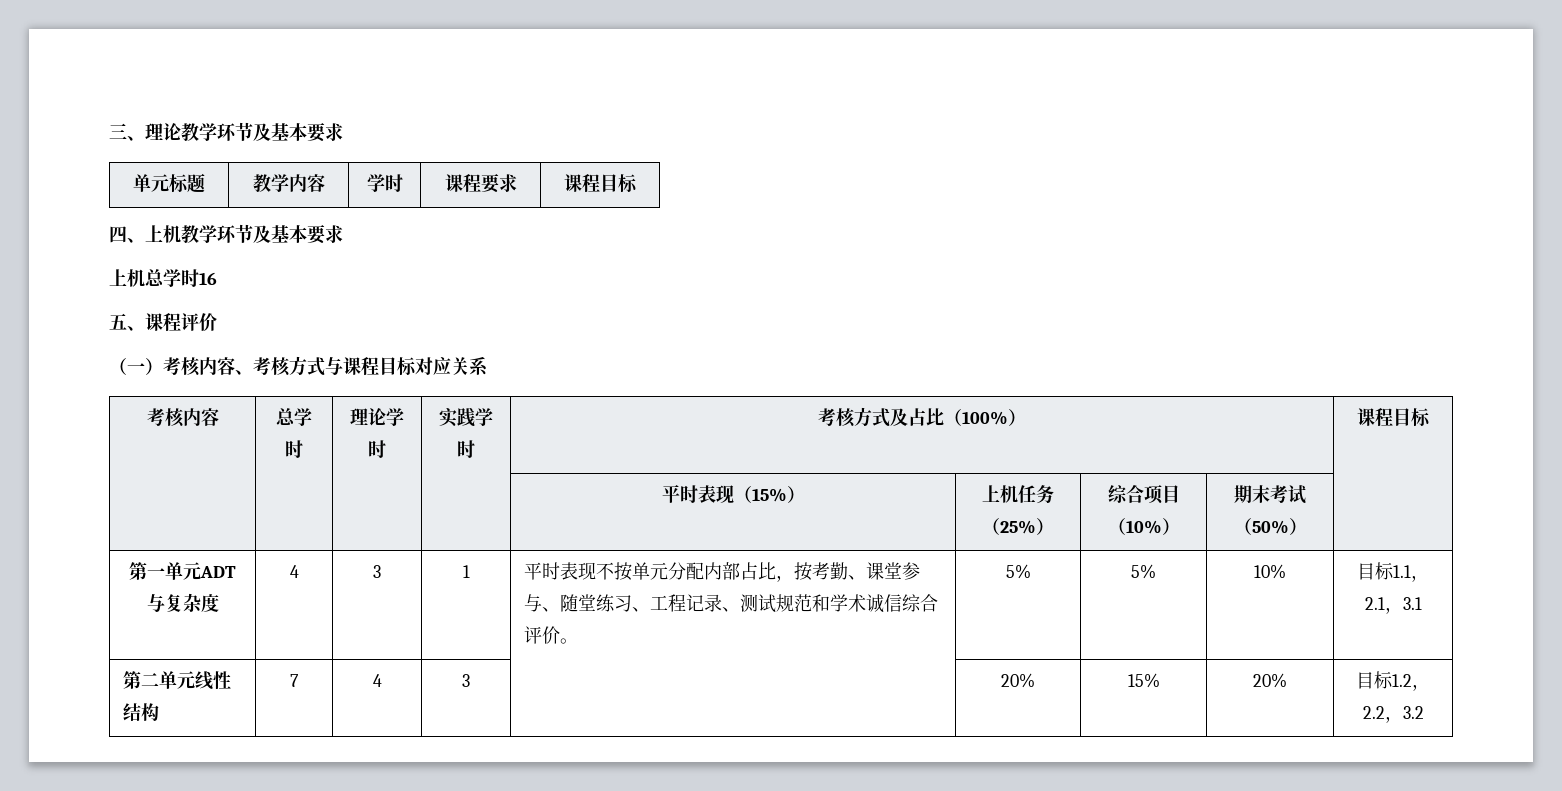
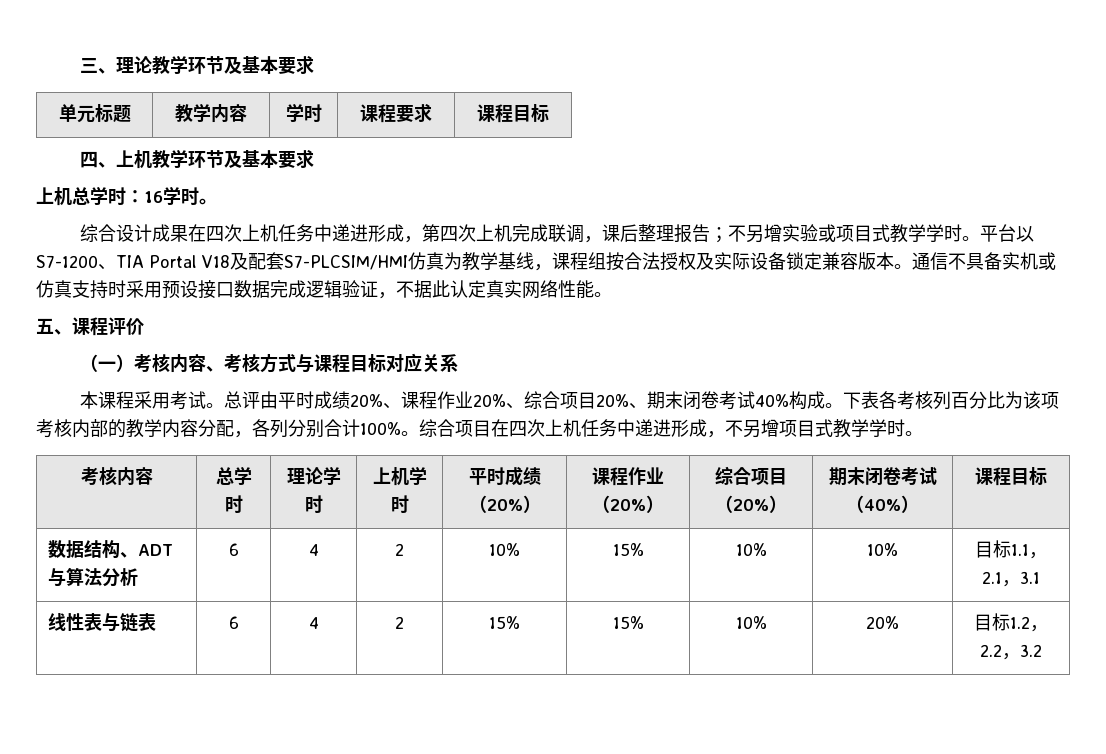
(199, 278) none -> [126,190,144,203] ：
(217, 278) none -> [163,186,217,206] [79,224,1034,243] [36,252,1056,271] [36,280,612,299] 学时。 // 综合设计成果在四次上机任务中递进形成，第四次上机完成联调，课后整理报告；不另增实验或项目式教学学时。平台以S7-1200、TIA Portal V18及配套S7-PLCSIM/HMI仿真为教学基线，课程组按合法授权及实际设备锁定兼容版本。通信不具备实机或仿真支持时采用预设接口数据完成逻辑验证，不据此认定真实网络性能。
(488, 366) none -> [79,391,1059,410] [36,419,923,438] // 本课程采用考试。总评由平时成绩20%、课程作业20%、综合项目20%、期末闭卷考试40%构成。下表各考核列百分比为该项考核内部的教学内容分配，各列分别合计100%。综合项目在四次上机任务中递进形成，不另增项目式教学学时。
[439,407,493,427] [457,440,475,458] [818,407,1026,427] [1357,408,1431,427] [661,485,805,504] [982,485,1054,504] [982,517,1054,535] [1107,485,1180,504] [1107,517,1180,535] [1234,485,1306,504] [1233,517,1307,535] [129,562,236,580] [146,593,219,612] [289,565,299,578] [373,565,381,578] [462,565,470,578] [524,562,921,582] [524,594,939,613] [524,626,579,644] [1005,564,1031,579] [1131,564,1156,579] 实践学时 | 考核方式及占比（100%） | 课程目标 // | | | | 平时表现（15%） | 上机任务（25%） | 综合项目（10%） | 期末考试（50%） | // 第一单元ADT与复杂度 | 4 | 3 | 1 | 平时表现不按单元分配内部占比，按考勤、课堂参与、随堂练习、工程记录、测试规范和学术诚信综合评价。 | 5% | 5% -> [372,466,427,486] [390,495,409,514] [468,466,541,486] [468,495,541,513] [592,467,664,486] [592,495,664,513] [715,466,787,485] [715,495,787,513] [828,467,937,486] [846,495,919,513] [975,467,1047,486] [48,540,174,559] [48,567,139,587] [228,543,239,556] [308,544,319,556] [395,543,404,556] [489,543,520,556] [612,543,644,556] [735,543,767,556] 上机学时 | 平时成绩（20%） | 课程作业（20%） | 综合项目（20%） | 期末闭卷考试（40%） | 课程目标 // 数据结构、ADT与算法分析 | 6 | 4 | 2 | 10% | 15% | 10%
[123,671,232,690] [123,703,160,722] [290,674,299,687] [372,674,382,687] [462,674,470,687] [1001,673,1035,688] [1127,673,1160,688] 第二单元线性结构 | 7 | 4 | 3 | | 20% | 15% -> [48,613,157,632] [228,616,239,629] [308,617,319,629] [395,616,404,629] [489,616,520,629] [612,616,644,629] [735,616,767,629] 线性表与链表 | 6 | 4 | 2 | 15% | 15% | 10%

